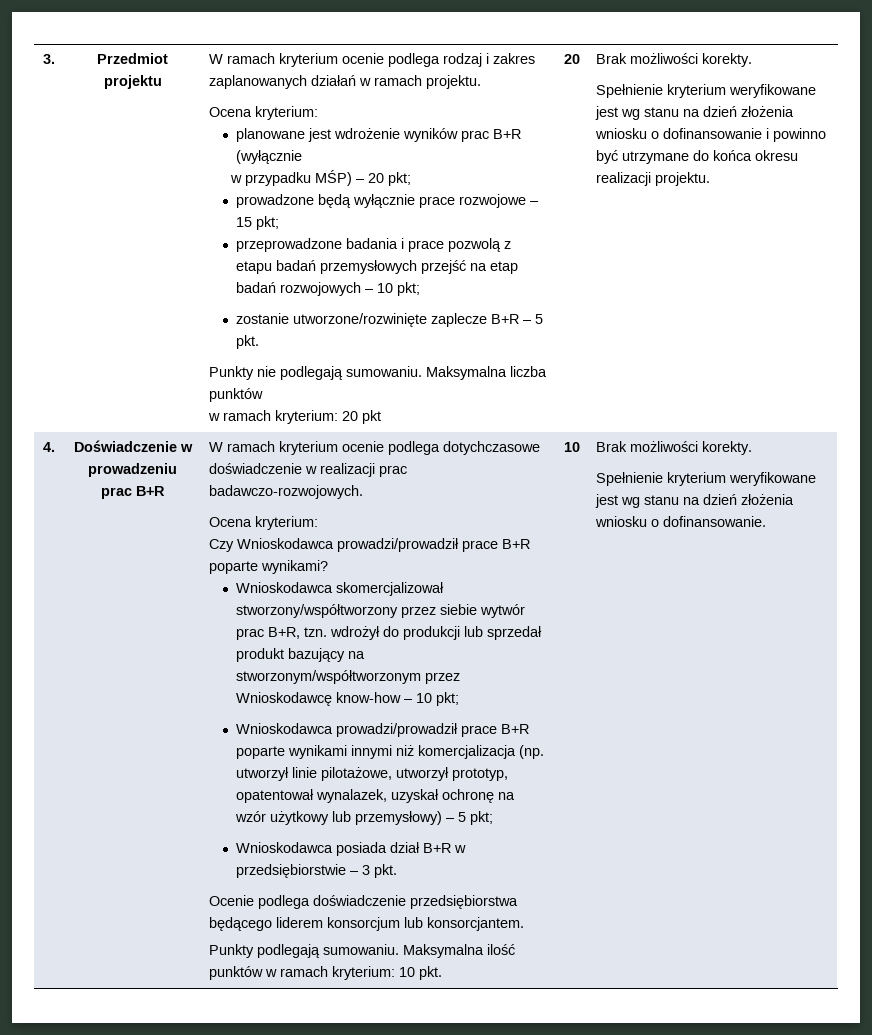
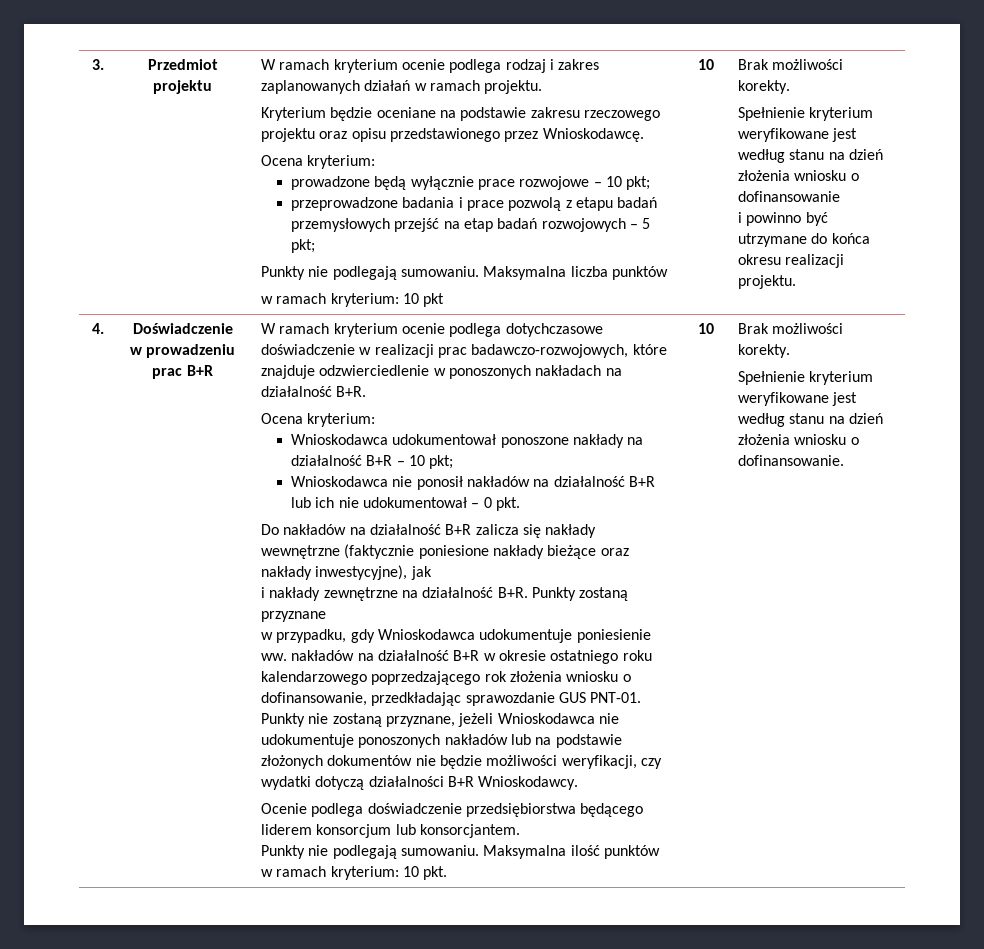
[209,106,319,120] [236,128,522,142] [236,150,303,164] [230,170,412,186] Ocena kryterium: // planowane jest wdrożenie wyników prac B+R (wyłącznie // w przypadku MŚP) – 20 pkt; -> [260,107,660,121] [260,128,644,142] [260,155,376,169] Kryterium będzie oceniane na podstawie zakresu rzeczowego projektu oraz opisu przedstawionego przez Wnioskodawcę. // Ocena kryterium:
[236,217,253,227] 15 -> [606,176,623,187] 10
[377,282,421,296] [236,313,544,327] [236,335,260,349] 10 pkt; // zostanie utworzone/rozwinięte zaplecze B+R – 5 pkt. -> [642,218,651,229] [291,239,316,253] 5 pkt;
[342,411,359,421] 20 -> [402,293,419,304] 10
[563,54,580,64] [596,53,753,67] [596,84,817,98] [595,106,641,120] 20 | Brak możliwości korekty. // Spełnienie kryterium weryfikowane jest wg -> [698,59,714,70] [737,59,844,70] [737,80,790,94] [737,107,874,121] [737,128,858,142] [737,149,785,163] 10 | Brak możliwości korekty. // Spełnienie kryterium weryfikowane jest według
(763, 133) none -> (840, 196) //
[209,485,364,499] [209,516,319,530] [209,538,531,552] [209,560,329,574] [236,582,445,596] [236,604,526,618] [236,626,543,640] [236,648,366,662] [236,670,461,684] [236,692,460,706] [236,723,530,737] [236,745,545,759] [236,767,509,781] [236,789,516,803] [235,811,494,825] [236,842,467,856] [236,864,398,878] badawczo-rozwojowych. // Ocena kryterium: // Czy Wnioskodawca prowadzi/prowadził prace B+R poparte wynikami? // Wnioskodawca skomercjalizował stworzony/współtworzony przez siebie wytwór prac B+R, tzn. wdrożył do produkcji lub sprzedał produkt bazujący na stworzonym/współtworzonym przez Wnioskodawcę know-how – 10 pkt; // Wnioskodawca prowadzi/prowadził prace B+R poparte wynikami innymi niż komercjalizacja (np. utworzył linie pilotażowe, utworzył prototyp, opatentował wynalazek, uzyskał ochronę na wzór użytkowy lub przemysłowy) – 5 pkt; // Wnioskodawca posiada dział B+R w przedsiębiorstwie – 3 pkt. -> [471,344,667,358] [260,365,622,379] [260,386,367,397] [260,413,376,427] [291,434,644,448] [291,455,454,469] [291,476,656,490] [291,497,521,511] [260,524,597,538] [260,544,629,559] [260,565,432,580] [260,587,629,601] [260,611,326,622] [260,629,651,643] [260,650,652,664] [260,671,631,685] [260,692,642,706] [260,713,619,727] [260,734,622,748] [260,755,662,769] [260,776,579,790] badawczo-rozwojowych, które znajduje odzwierciedlenie w ponoszonych nakładach na działalność B+R. // Ocena kryterium: // Wnioskodawca udokumentował ponoszone nakłady na działalność B+R – 10 pkt; // Wnioskodawca nie ponosił nakładów na działalność B+R lub ich nie udokumentował – 0 pkt. // Do nakładów na działalność B+R zalicza się nakłady wewnętrzne (faktycznie poniesione nakłady bieżące oraz nakłady inwestycyjne), jak // i nakłady zewnętrzne na działalność B+R. Punkty zostaną przyznane // w przypadku, gdy Wnioskodawca udokumentuje poniesienie ww. nakładów na działalność B+R w okresie ostatniego roku kalendarzowego poprzedzającego rok złożenia wniosku o dofinansowanie, przedkładając sprawozdanie GUS PNT-01. Punkty nie zostaną przyznane, jeżeli Wnioskodawca nie udokumentuje ponoszonych nakładów lub na podstawie złożonych dokumentów nie będzie możliwości weryfikacji, czy wydatki dotyczą działalności B+R Wnioskodawcy.
(255, 951) none -> [308,845,329,856] nie
[621,497,641,508] wg -> [737,413,785,427] według

